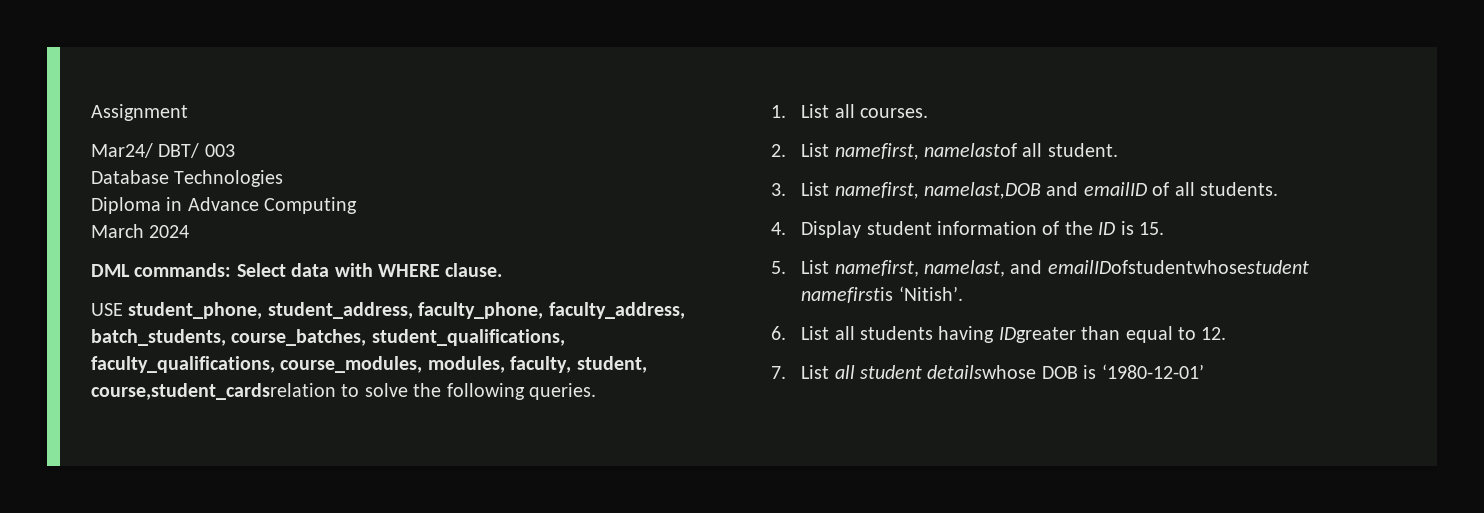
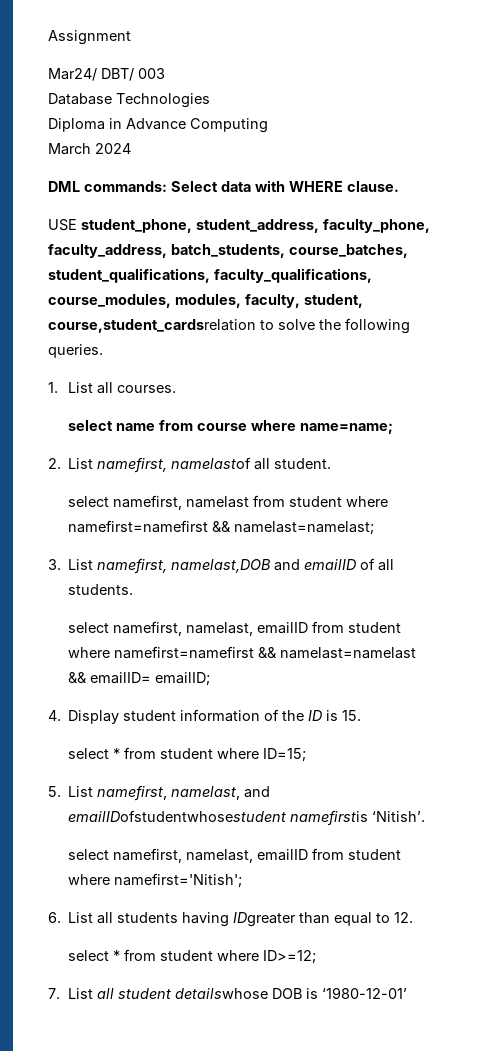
(928, 113) none -> [68,420,394,434] // select name from course where name=name;
(1118, 150) none -> [68,495,389,510] [68,520,375,535] // select namefirst, namelast from student where namefirst=namefirst && namelast=namelast;
(1278, 189) none -> [68,621,402,636] [68,646,417,659] [68,672,211,686] // select namefirst, namelast, emailID from student where namefirst=namefirst && namelast=namelast && emailID= emailID;
(1164, 228) none -> [68,747,307,762] // select * from student where ID=15;
(963, 293) none -> [68,848,402,863] [68,873,243,888] // select namefirst, namelast, emailID from student where namefirst='Nitish';
(1227, 333) none -> [68,949,317,964] // select * from student where ID>=12;

